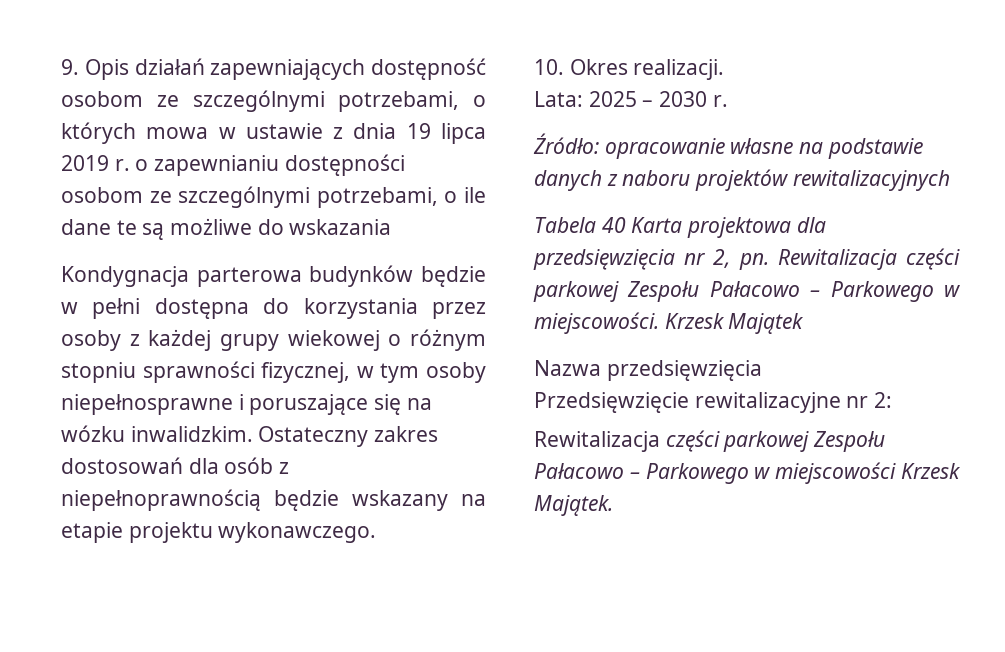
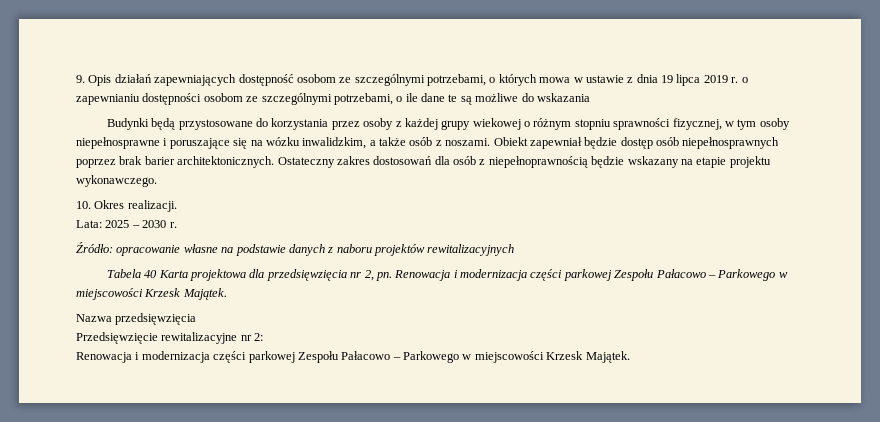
[61,265,486,287] [61,298,249,319] Kondygnacja parterowa budynków będzie w pełni dostępna -> [106,118,253,130] Budynki będą przystosowane
[130,426,253,442] inwalidzkim. -> [302,137,780,149] [76,156,275,168] inwalidzkim, a także osób z noszami. Obiekt zapewniał będzie dostęp osób niepełnosprawnych poprzez brak barier architektonicznych.
[777,248,960,270] [533,281,960,302] [534,312,805,334] [534,360,762,381] [534,392,893,413] [534,431,660,452] Rewitalizacja części parkowej Zespołu Pałacowo – Parkowego w miejscowości. Krzesk Majątek // Nazwa przedsięwzięcia // Przedsięwzięcie rewitalizacyjne nr 2: // Rewitalizacja -> [394,269,528,281] Renowacja i modernizacja
(613, 505) none -> [76,313,197,325] [76,332,264,344] [76,351,630,363] // Nazwa przedsięwzięcia // Przedsięwzięcie rewitalizacyjne nr 2: // Renowacja i modernizacja części parkowej Zespołu Pałacowo – Parkowego w miejscowości Krzesk Majątek.

